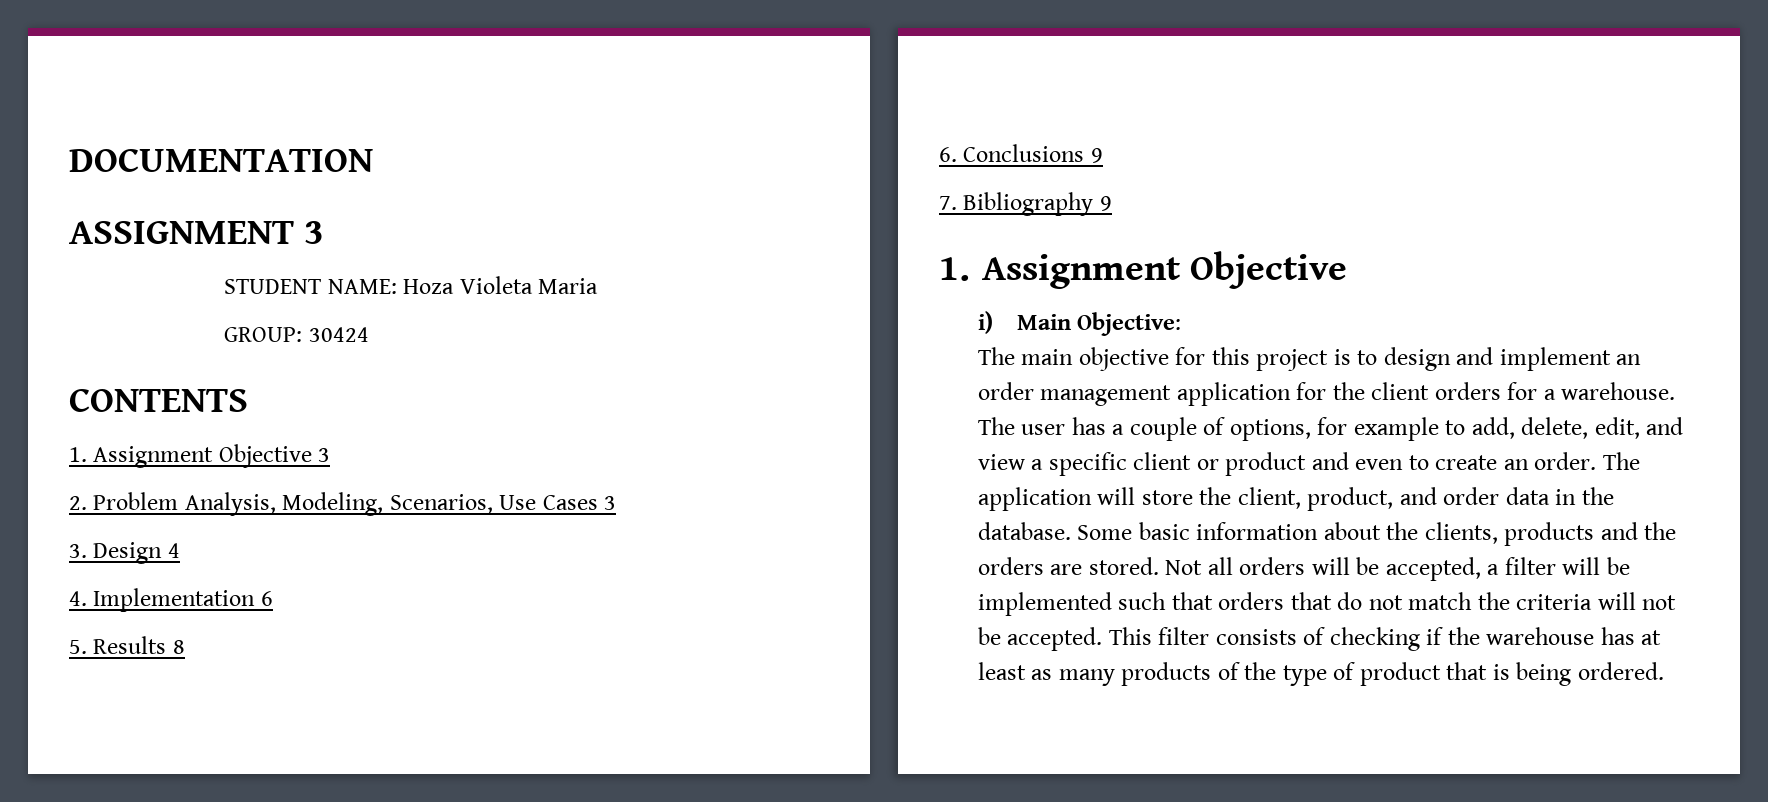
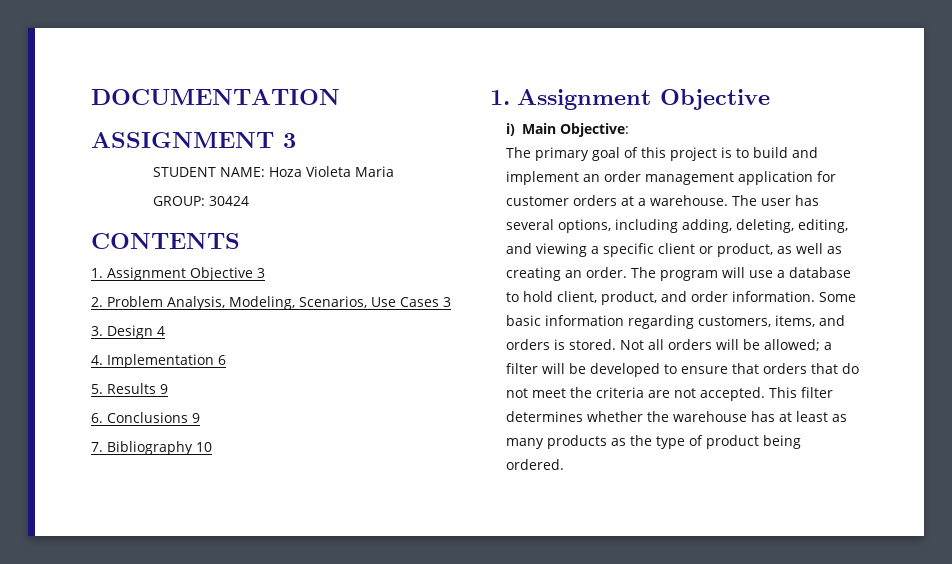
[172,640,185,654] 8 -> [160,384,168,394] 9
[1099,196,1112,211] 9 -> [196,442,212,452] 10
[1021,347,1206,371] main objective for -> [534,147,638,161] primary goal of
[1383,347,1451,371] design -> [752,147,788,158] build
[1332,382,1538,400] the client orders for -> [505,195,634,206] customer orders at
[1112,417,1684,441] [977,452,1640,476] [977,487,1614,511] [977,522,1677,546] [977,557,1083,575] a couple of options, for example to add, delete, edit, and view a specific client or product and even to create an order. The application will store the client, product, and order data in the database. Some basic information about the clients, products and the orders are -> [505,219,848,233] [505,243,842,257] [505,267,851,281] [505,291,856,305] [505,315,845,329] [505,339,565,350] several options, including adding, deleting, editing, and viewing a specific client or product, as well as creating an order. The program will use a database to hold client, product, and order information. Some basic information regarding customers, items, and orders is
[1385,557,1481,581] accepted, -> [763,339,820,351] allowed;
[977,592,1167,616] implemented such -> [589,363,728,377] developed to ensure
[1408,592,1473,610] match -> [531,388,566,398] meet
[1597,592,1677,610] [977,627,1444,651] will not be accepted. This filter consists of checking if -> [647,387,833,401] [505,411,643,422] are not accepted. This filter determines whether
[1217,662,1240,680] of -> [610,438,626,446] as
[1446,662,1510,680] that is -> (759, 442) none

